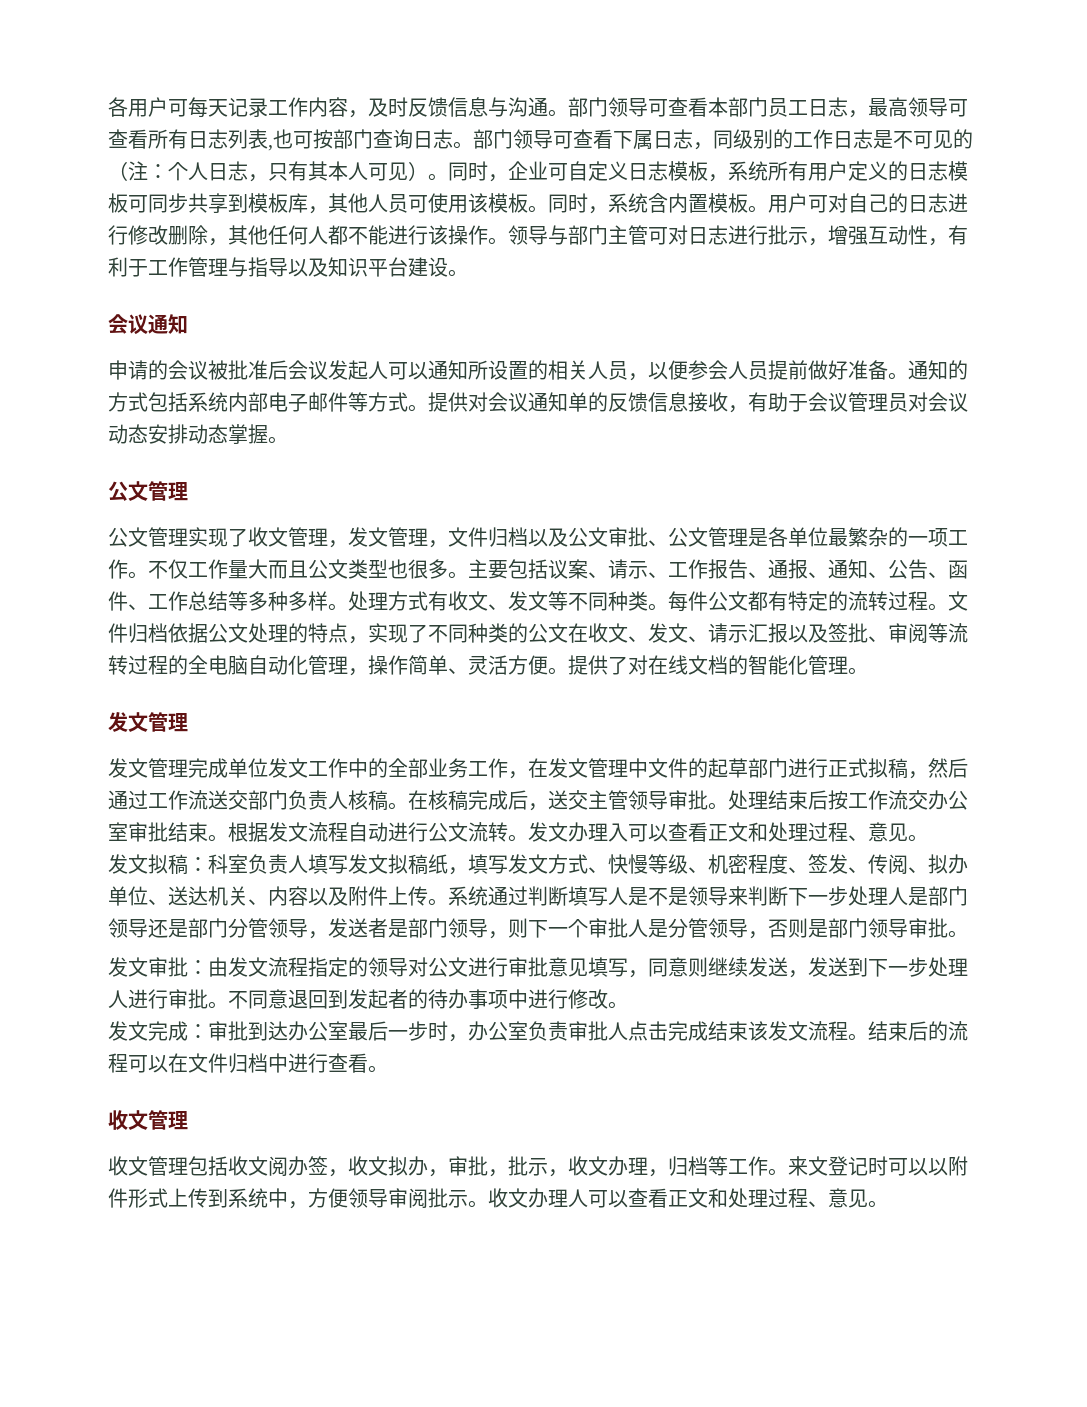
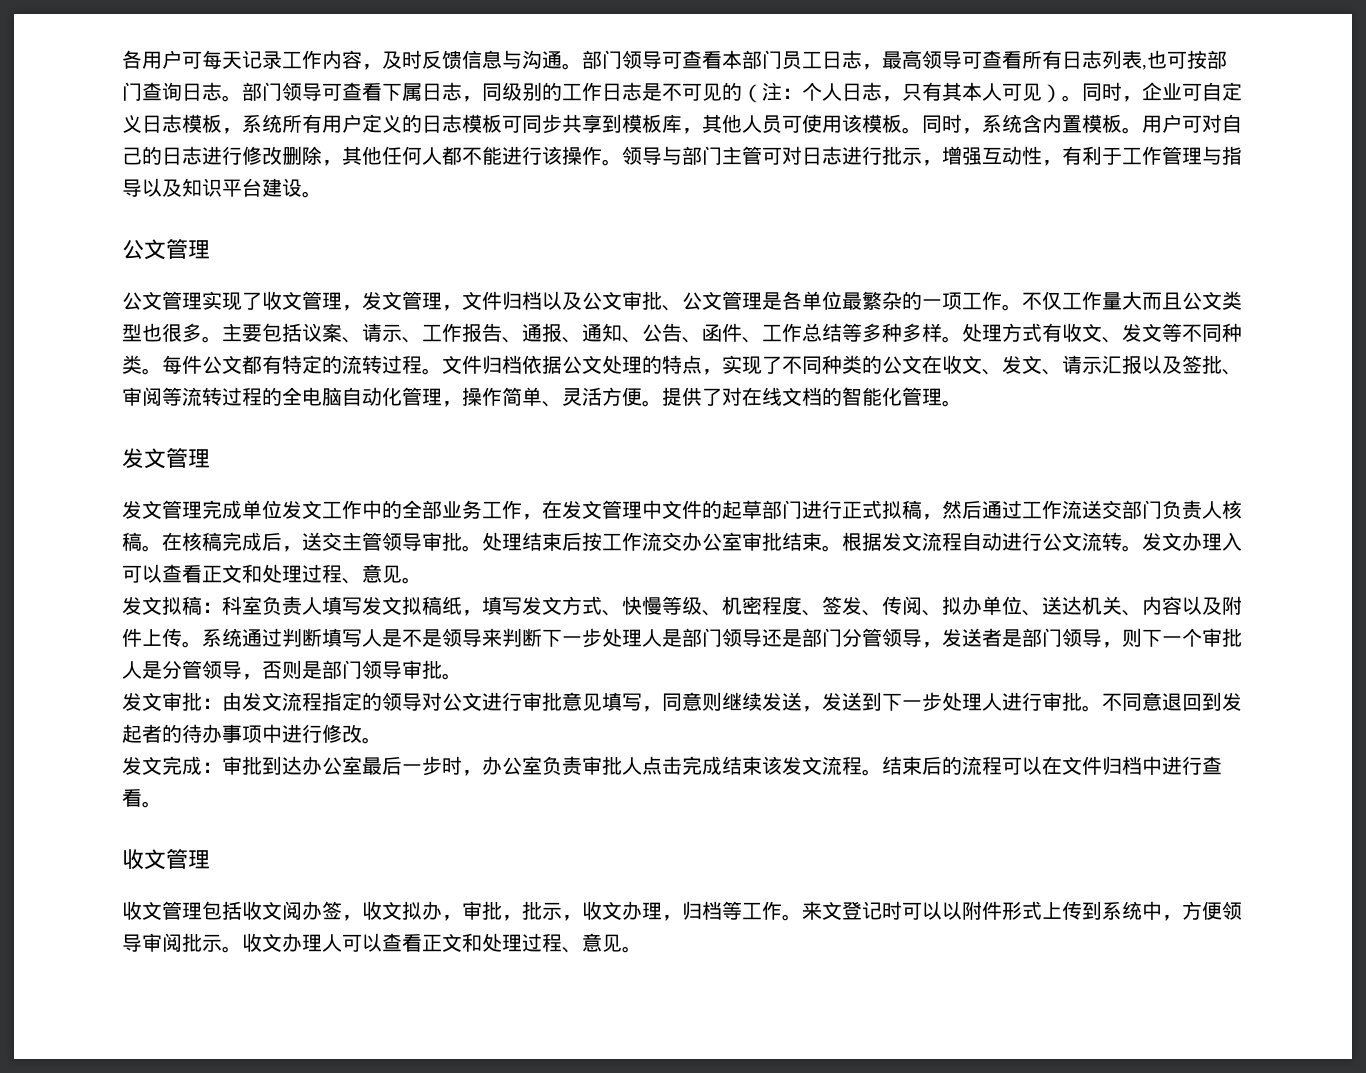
[108,314,188,335] [108,360,968,381] [108,392,968,413] [108,424,288,444] // 会议通知 // 申请的会议被批准后会议发起人可以通知所设置的相关人员，以便参会人员提前做好准备。通知的方式包括系统内部电子邮件等方式。提供对会议通知单的反馈信息接收，有助于会议管理员对会议动态安排动态掌握。 -> (322, 194) none

